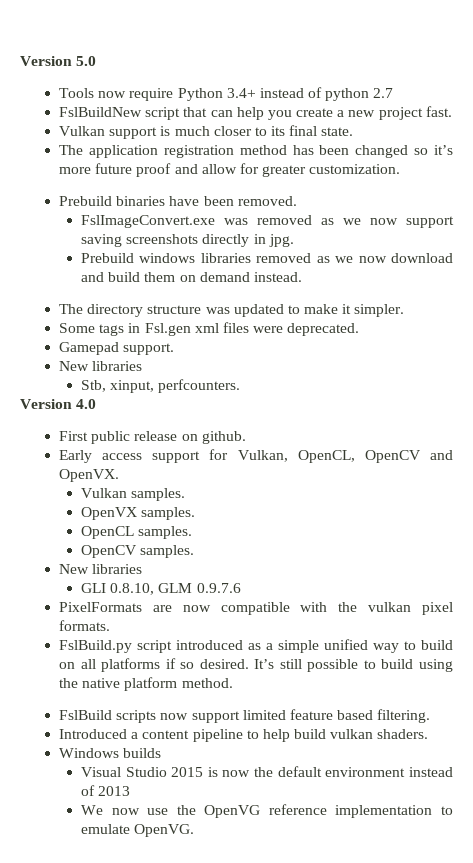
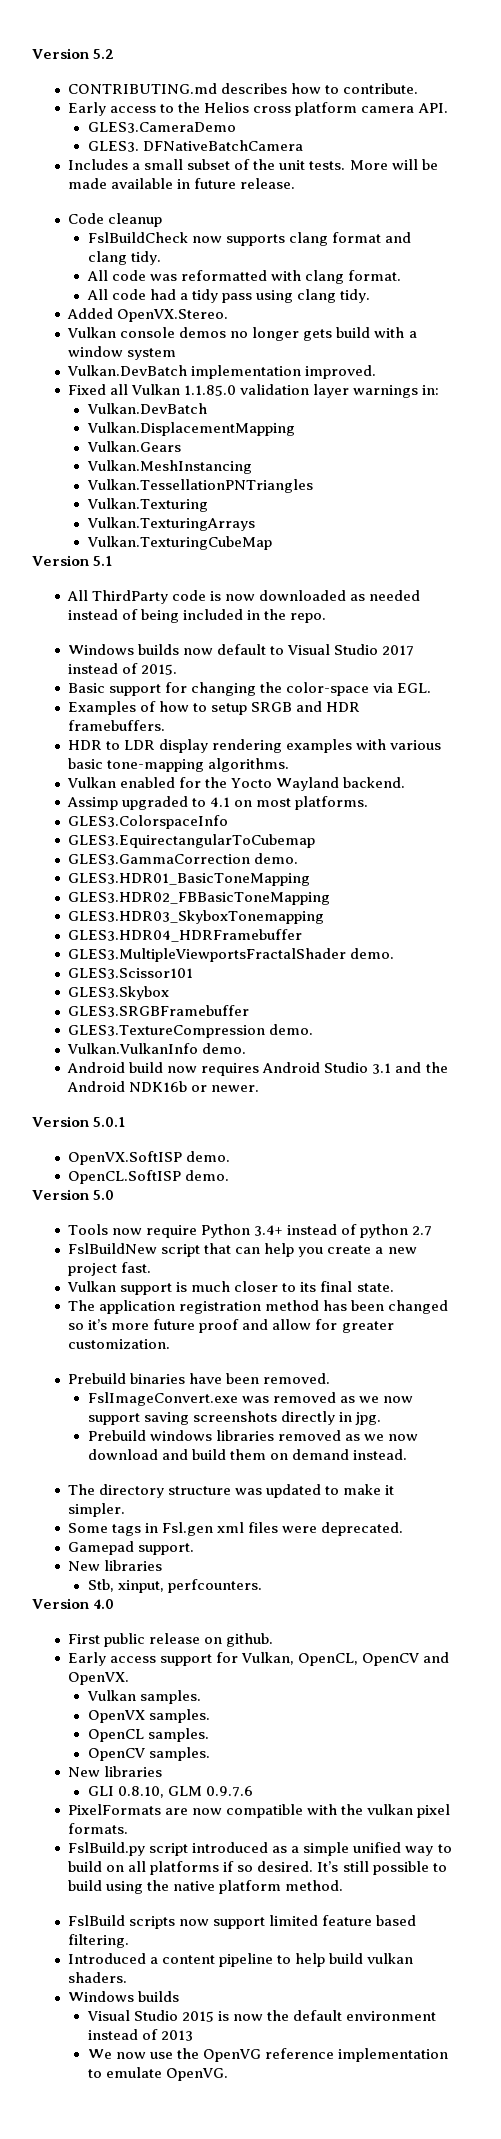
[20,56,72,66] Version -> [32,48,115,59] [68,83,419,94] [68,102,448,116] [87,122,236,133] [87,140,303,152] [68,159,438,170] [68,178,296,189] [68,213,163,227] [87,232,411,246] [87,251,161,265] [86,270,401,284] [86,289,371,303] [67,308,229,322] [67,327,417,341] [68,346,177,360] [67,365,377,379] [68,384,440,398] [86,403,207,414] [86,422,295,436] [86,441,181,452] [86,460,252,474] [86,479,313,493] [86,498,208,512] [86,517,255,531] [86,536,272,550] [32,555,113,566] [67,590,421,604] [68,609,327,623] [68,644,415,656] [68,663,178,675] [68,682,432,696] [68,701,361,715] [68,720,166,731] [68,739,442,753] [68,758,290,772] [67,777,406,791] [67,796,369,810] [68,815,229,829] [68,834,316,848] [68,853,299,865] [68,873,311,886] [68,892,331,905] [68,910,325,924] [68,929,303,942] [68,948,395,962] [68,968,194,979] [68,986,170,1000] [68,1005,250,1017] [68,1024,314,1038] [67,1043,247,1054] [67,1062,448,1076] [67,1081,260,1092] [32,1116,126,1127] [68,1151,231,1165] [68,1170,230,1184] [32,1189,89,1200] Version 5.2 // CONTRIBUTING.md describes how to contribute. // Early access to the Helios cross platform camera API. // GLES3.CameraDemo // GLES3. DFNativeBatchCamera // Includes a small subset of the unit tests. More will be made available in future release. // Code cleanup // FslBuildCheck now supports clang format and clang tidy. // All code was reformatted with clang format. // All code had a tidy pass using clang tidy. // Added OpenVX.Stereo. // Vulkan console demos no longer gets build with a window system // Vulkan.DevBatch implementation improved. // Fixed all Vulkan 1.1.85.0 validation layer warnings in: // Vulkan.DevBatch // Vulkan.DisplacementMapping // Vulkan.Gears // Vulkan.MeshInstancing // Vulkan.TessellationPNTriangles // Vulkan.Texturing // Vulkan.TexturingArrays // Vulkan.TexturingCubeMap // Version 5.1 // All ThirdParty code is now downloaded as needed instead of being included in the repo. // Windows builds now default to Visual Studio 2017 instead of 2015. // Basic support for changing the color-space via EGL. // Examples of how to setup SRGB and HDR framebuffers. // HDR to LDR display rendering examples with various basic tone-mapping algorithms. // Vulkan enabled for the Yocto Wayland backend. // Assimp upgraded to 4.1 on most platforms. // GLES3.ColorspaceInfo // GLES3.EquirectangularToCubemap // GLES3.GammaCorrection demo. // GLES3.HDR01_BasicToneMapping // GLES3.HDR02_FBBasicToneMapping // GLES3.HDR03_SkyboxTonemapping // GLES3.HDR04_HDRFramebuffer // GLES3.MultipleViewportsFractalShader demo. // GLES3.Scissor101 // GLES3.Skybox // GLES3.SRGBFramebuffer // GLES3.TextureCompression demo. // Vulkan.VulkanInfo demo. // Android build now requires Android Studio 3.1 and the Android NDK16b or newer. // Version 5.0.1 // OpenVX.SoftISP demo. // OpenCL.SoftISP demo. // Version

